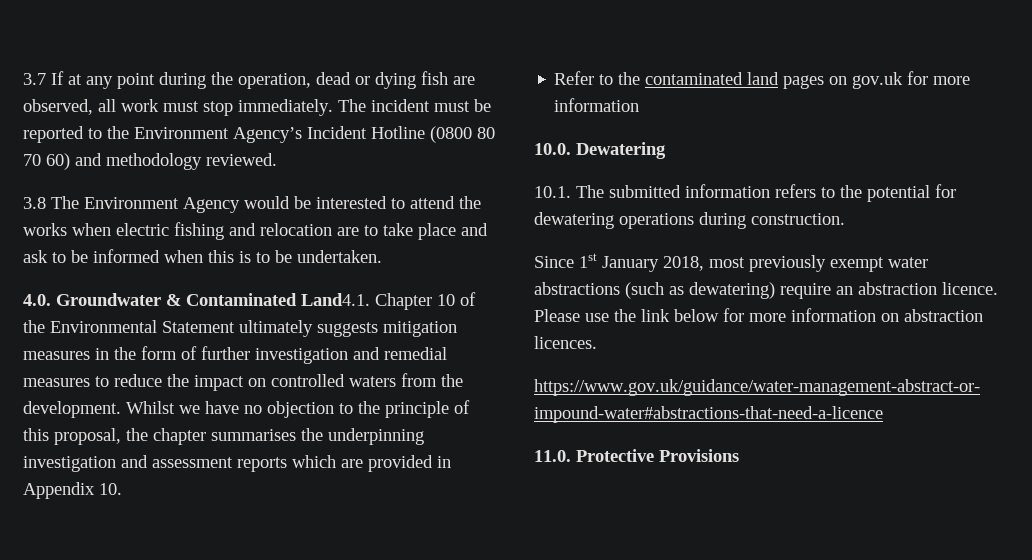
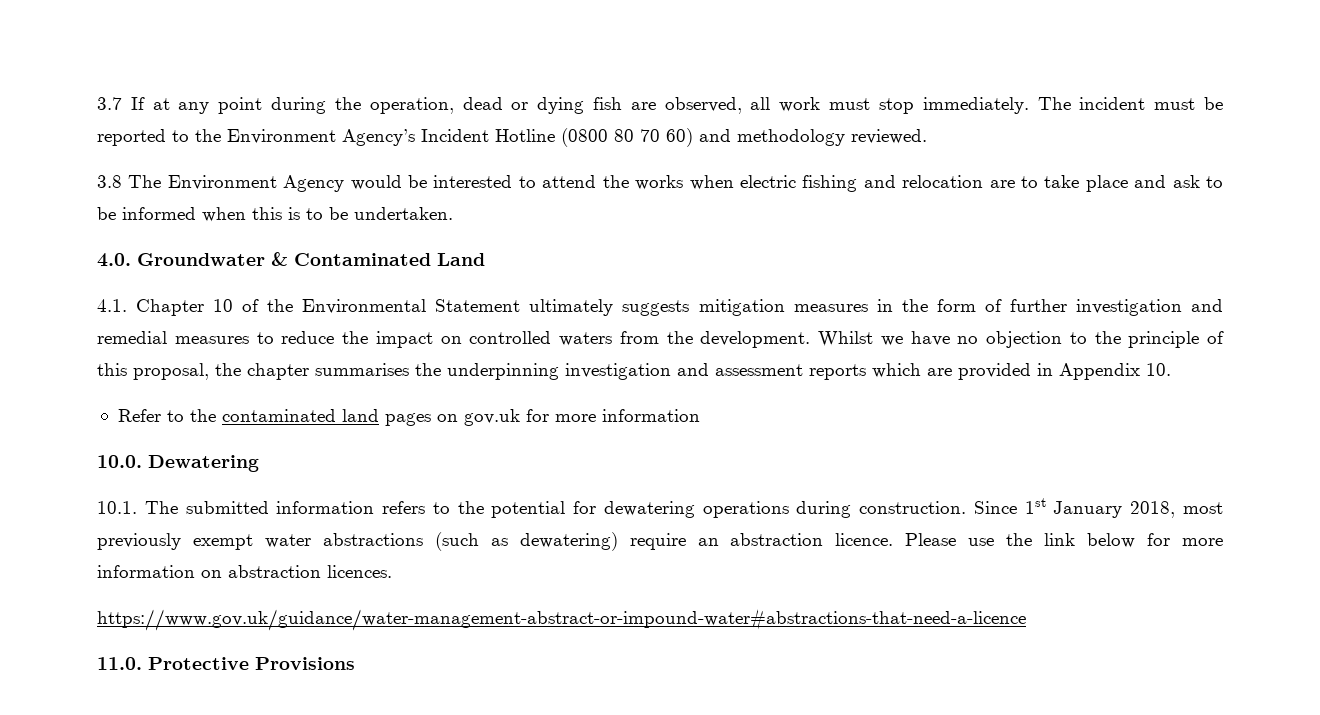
[301,293,370,306] Land4.1. -> [437,253,485,266] [97,299,127,312] Land // 4.1.
(845, 219) // -> (967, 507) none

